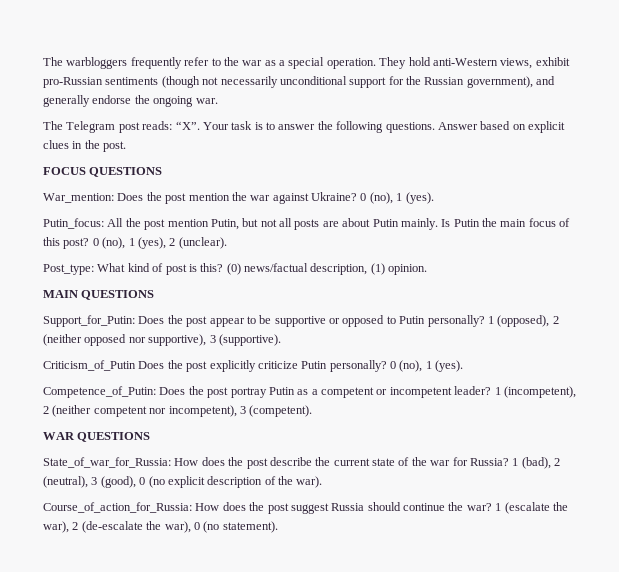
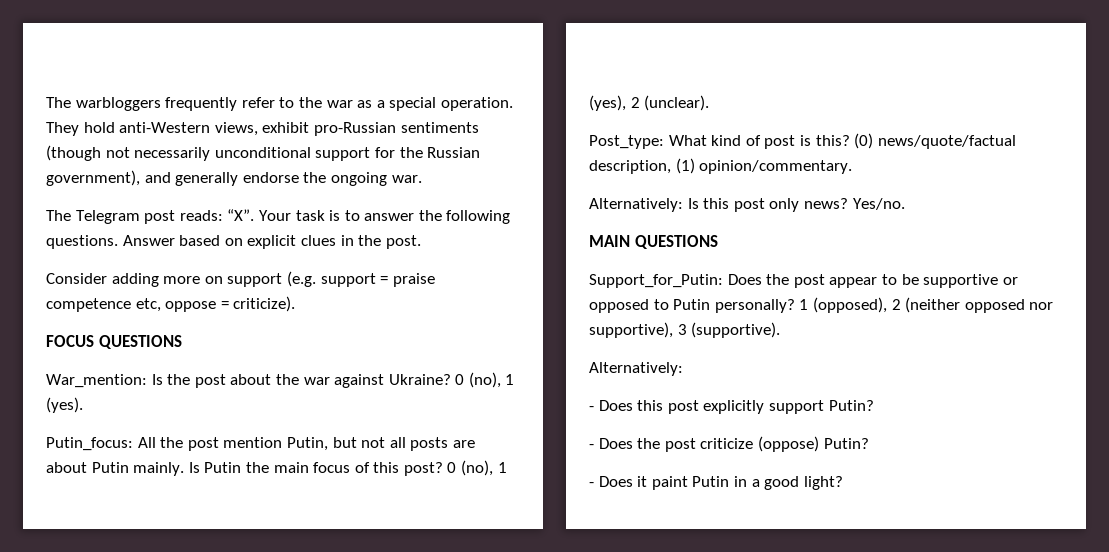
(127, 146) none -> [46,271,435,287] [46,296,296,312] // Consider adding more on support (e.g. support = praise competence etc, oppose = criticize).
[117,192,230,204] Does the post mention -> [151,374,272,388] Is the post about
[244,263,308,272] news/factual -> [877,135,1016,149] news/quote/factual
[388,264,428,275] opinion. -> [699,160,853,174] [589,198,905,212] opinion/commentary. // Alternatively: Is this post only news? Yes/no.
[43,360,464,372] [43,386,576,398] [43,405,313,417] [43,432,151,442] [43,457,560,469] [43,476,323,488] [43,502,568,514] [43,521,278,533] Criticism_of_Putin Does the post explicitly criticize Putin personally? 0 (no), 1 (yes). // Competence_of_Putin: Does the post portray Putin as a competent or incompetent leader? 1 (incompetent), 2 (neither competent nor incompetent), 3 (competent). // WAR QUESTIONS // State_of_war_for_Russia: How does the post describe the current state of the war for Russia? 1 (bad), 2 (neutral), 3 (good), 0 (no explicit description of the war). // Course_of_action_for_Russia: How does the post suggest Russia should continue the war? 1 (escalate the war), 2 (de-escalate the war), 0 (no statement). -> [589,362,683,376] [589,400,874,414] [589,436,869,452] [589,476,843,490] Alternatively: // - Does this post explicitly support Putin? // - Does the post criticize (oppose) Putin? // - Does it paint Putin in a good light?

